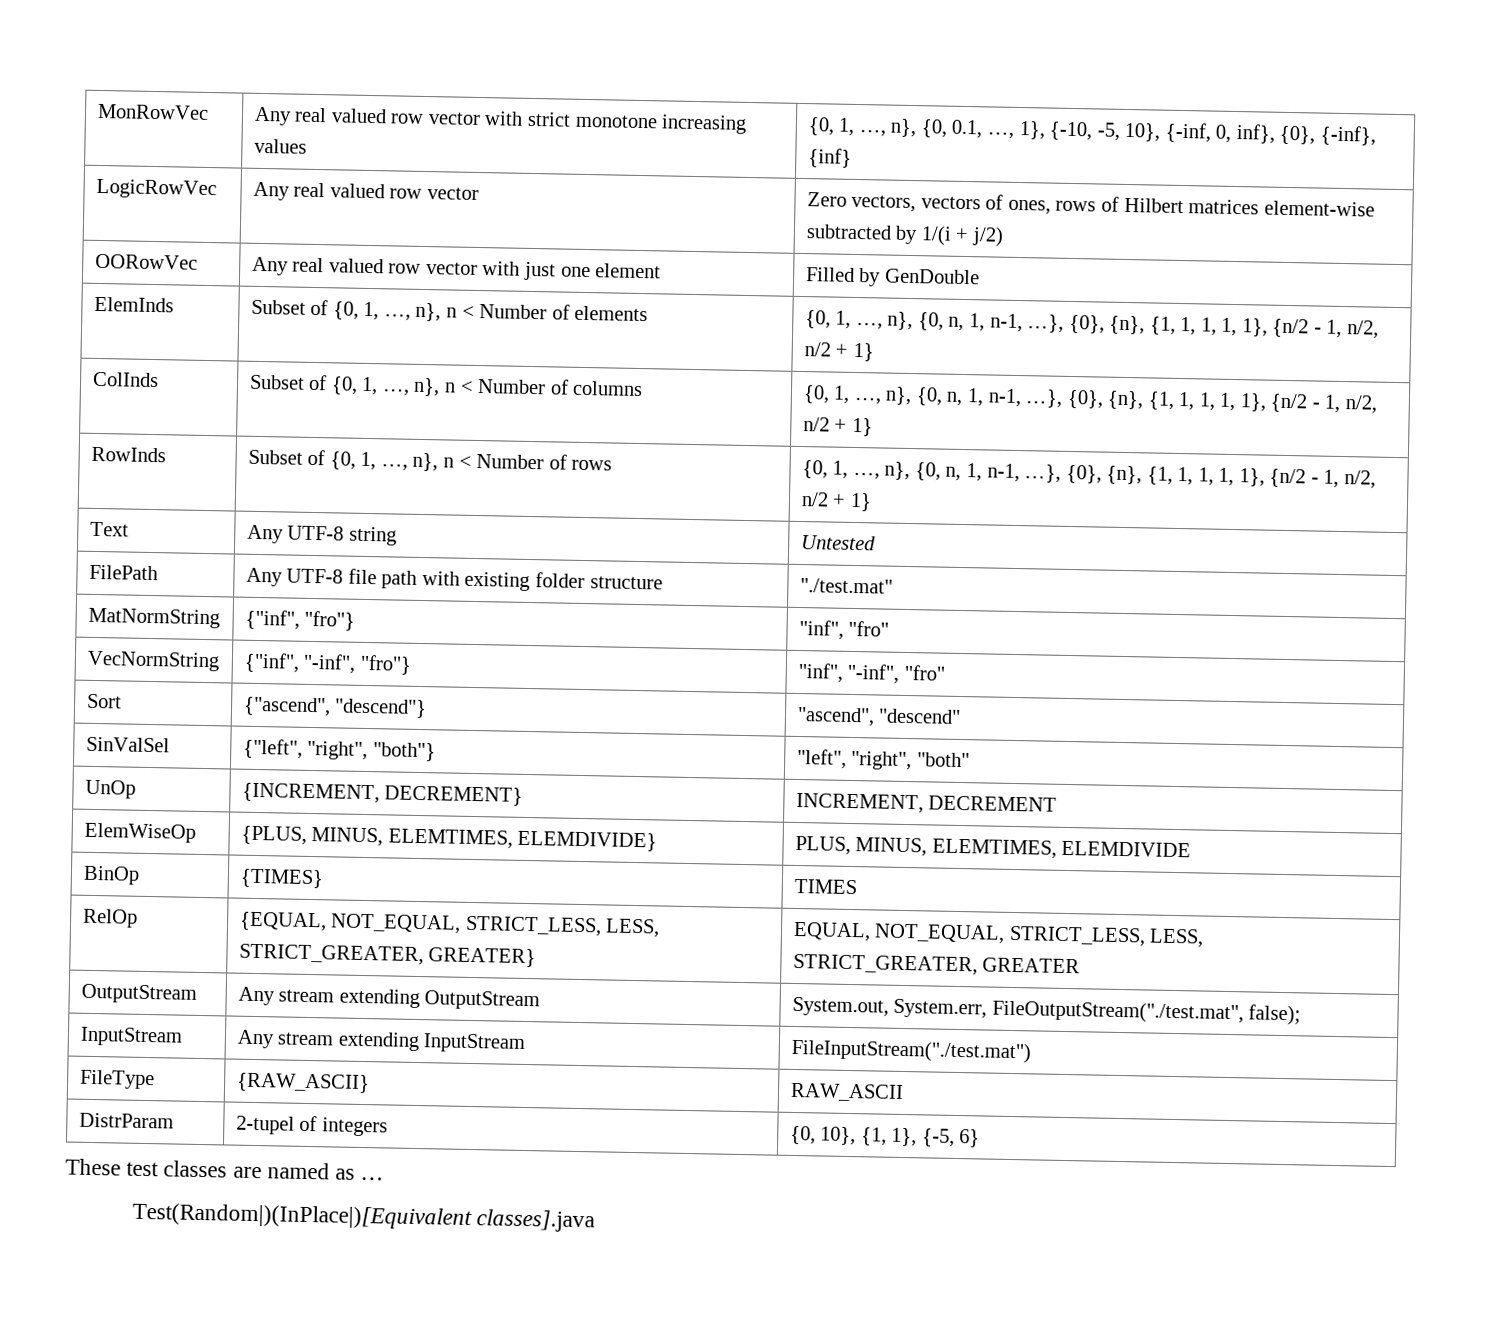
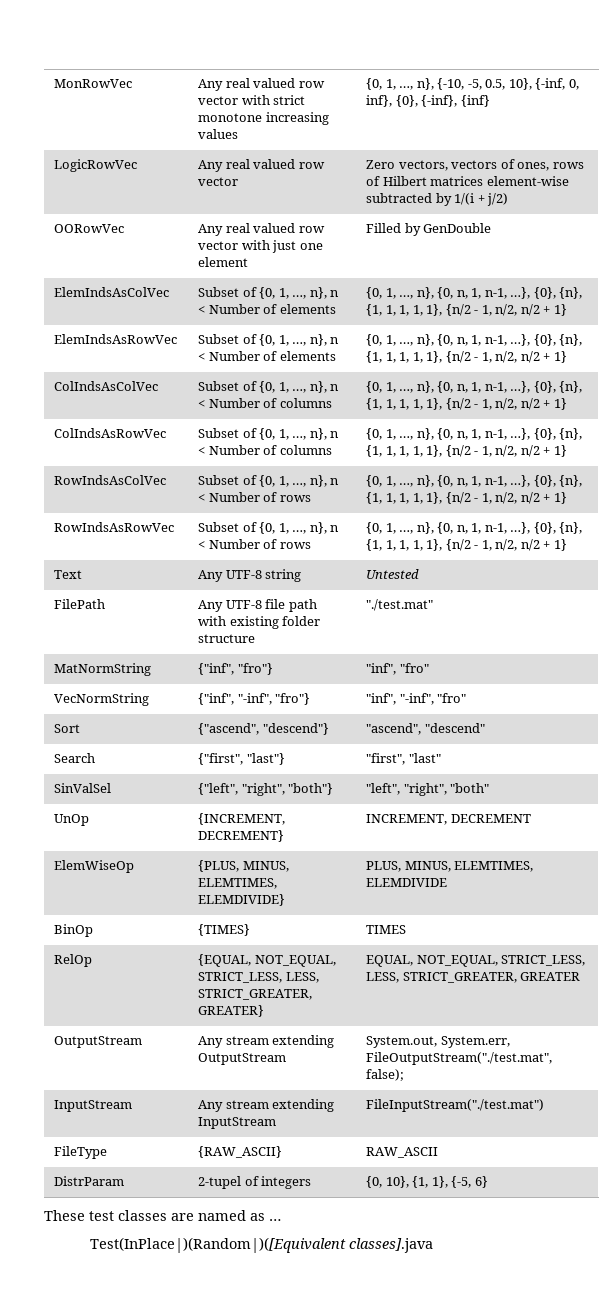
[920,119,1046,140] {0, 0.1, …, 1}, -> (434, 84) none
(1121, 131) none -> [485,79,506,90] 0.5,
[93,296,174,313] ElemInds -> [54,287,170,297] ElemIndsAsColVec
[91,371,159,388] ColInds -> [54,334,178,344] [198,334,340,346] [198,351,336,361] [366,334,583,346] [366,351,567,363] [54,381,159,391] ElemIndsAsRowVec | Subset of {0, 1, …, n}, n < Number of elements | {0, 1, …, n}, {0, n, 1, n-1, …}, {0}, {n}, {1, 1, 1, 1, 1}, {n/2 - 1, n/2, n/2 + 1} // ColIndsAsColVec
[90,446,166,463] RowInds -> [54,428,167,438] [198,428,340,440] [198,445,332,455] [366,428,583,440] [366,445,567,457] [54,475,167,485] [198,475,340,487] [198,492,311,502] [366,475,583,487] [366,492,567,504] [54,522,175,532] ColIndsAsRowVec | Subset of {0, 1, …, n}, n < Number of columns | {0, 1, …, n}, {0, n, 1, n-1, …}, {0}, {n}, {1, 1, 1, 1, 1}, {n/2 - 1, n/2, n/2 + 1} // RowIndsAsColVec | Subset of {0, 1, …, n}, n < Number of rows | {0, 1, …, n}, {0, n, 1, n-1, …}, {0}, {n}, {1, 1, 1, 1, 1}, {n/2 - 1, n/2, n/2 + 1} // RowIndsAsRowVec
(962, 716) none -> [54,753,96,763] [198,753,285,765] [366,753,441,765] // Search | {"first", "last"} | "first", "last"
[131,1202,472,1231] Test(Random|)(InPlace|)[Equivalent -> [90,1237,347,1253] Test(InPlace|)(Random|)([Equivalent

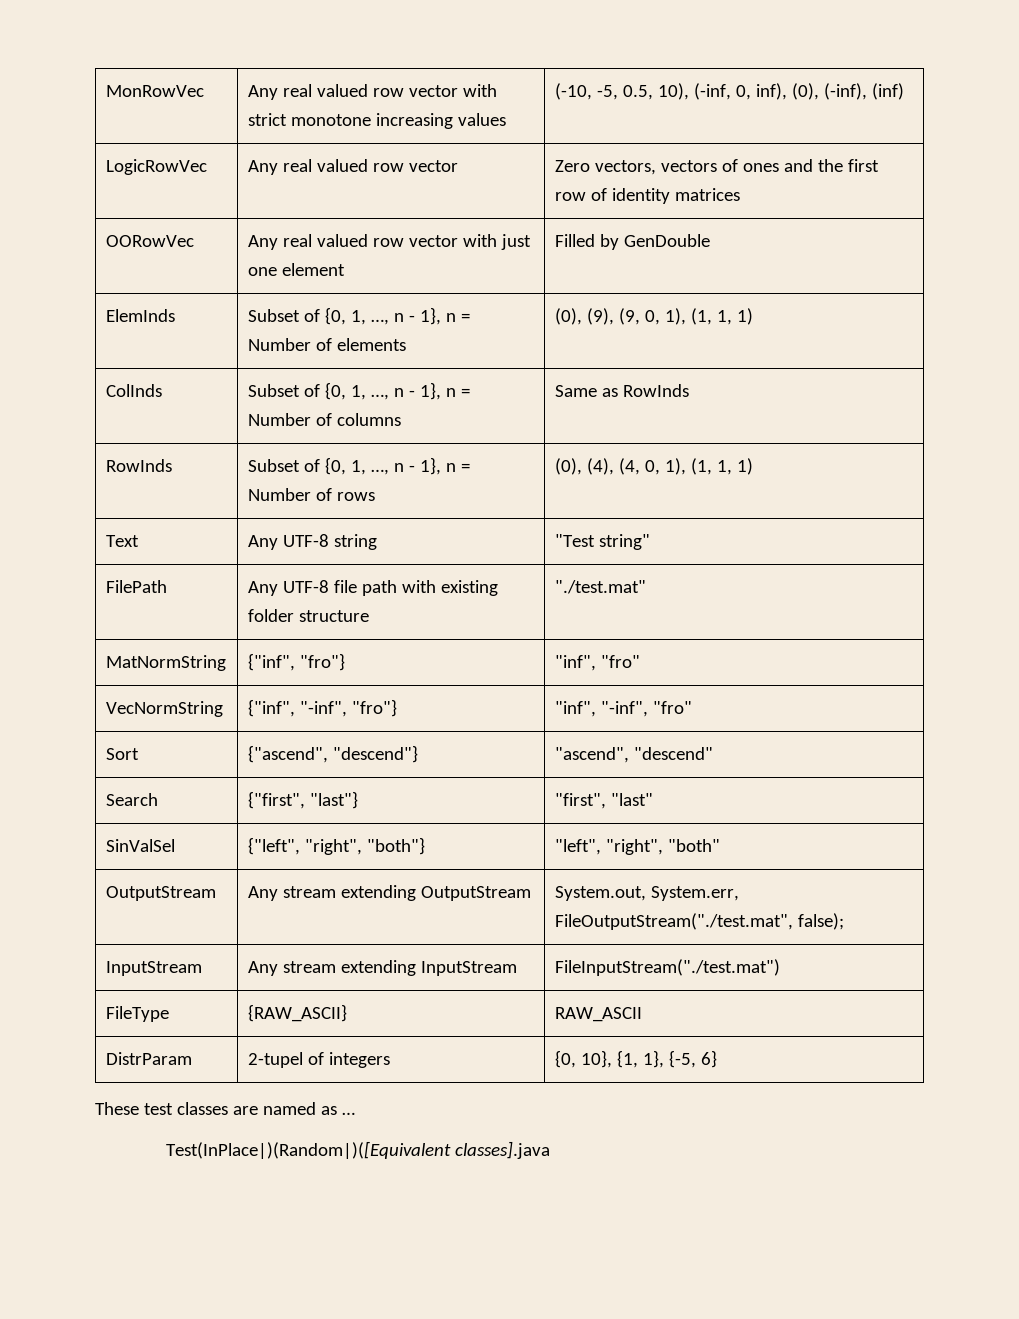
[366,78,579,90] [366,95,490,107] {0, 1, …, n}, {-10, -5, 0.5, 10}, {-inf, 0, inf}, {0}, {-inf}, {inf} -> [554,83,904,100] (-10, -5, 0.5, 10), (-inf, 0, inf), (0), (-inf), (inf)
[517,162,584,171] [366,176,569,186] [366,193,509,206] ones, rows of Hilbert matrices element-wise subtracted by 1/(i + j/2) -> [742,159,879,172] [554,188,740,204] ones and the first row of identity matrices
[54,287,170,297] [198,287,340,299] [198,304,336,314] [366,287,583,299] [366,304,567,316] [54,334,178,344] [198,334,340,346] [198,351,336,361] [366,334,583,346] [366,351,567,363] [54,381,159,391] [198,381,340,393] [198,398,332,408] [366,381,583,393] [366,398,567,410] [54,428,167,438] [198,428,340,440] [198,445,332,455] [366,428,583,440] [366,445,567,457] [54,475,167,485] [198,475,340,487] [198,492,311,502] [366,475,583,487] [366,492,567,504] [54,522,175,532] [198,522,340,534] [198,539,311,549] [366,522,583,534] [366,539,567,551] ElemIndsAsColVec | Subset of {0, 1, …, n}, n < Number of elements | {0, 1, …, n}, {0, n, 1, n-1, …}, {0}, {n}, {1, 1, 1, 1, 1}, {n/2 - 1, n/2, n/2 + 1} // ElemIndsAsRowVec | Subset of {0, 1, …, n}, n < Number of elements | {0, 1, …, n}, {0, n, 1, n-1, …}, {0}, {n}, {1, 1, 1, 1, 1}, {n/2 - 1, n/2, n/2 + 1} // ColIndsAsColVec | Subset of {0, 1, …, n}, n < Number of columns | {0, 1, …, n}, {0, n, 1, n-1, …}, {0}, {n}, {1, 1, 1, 1, 1}, {n/2 - 1, n/2, n/2 + 1} // ColIndsAsRowVec | Subset of {0, 1, …, n}, n < Number of columns | {0, 1, …, n}, {0, n, 1, n-1, …}, {0}, {n}, {1, 1, 1, 1, 1}, {n/2 - 1, n/2, n/2 + 1} // RowIndsAsColVec | Subset of {0, 1, …, n}, n < Number of rows | {0, 1, …, n}, {0, n, 1, n-1, …}, {0}, {n}, {1, 1, 1, 1, 1}, {n/2 - 1, n/2, n/2 + 1} // RowIndsAsRowVec | Subset of {0, 1, …, n}, n < Number of rows | {0, 1, …, n}, {0, n, 1, n-1, …}, {0}, {n}, {1, 1, 1, 1, 1}, {n/2 - 1, n/2, n/2 + 1} -> [105,309,175,322] [247,307,470,325] [247,338,406,351] [554,308,753,325] [105,384,162,397] [247,382,470,400] [247,413,401,426] [554,384,689,397] [105,459,172,472] [247,457,470,475] [247,488,375,501] [554,458,753,475] ElemInds | Subset of {0, 1, …, n - 1}, n = Number of elements | (0), (9), (9, 0, 1), (1, 1, 1) // ColInds | Subset of {0, 1, …, n - 1}, n = Number of columns | Same as RowInds // RowInds | Subset of {0, 1, …, n - 1}, n = Number of rows | (0), (4), (4, 0, 1), (1, 1, 1)
[366,569,420,579] Untested -> [554,534,650,550] "Test string"
[54,814,90,826] [198,813,286,825] [198,830,285,842] [366,814,531,825] [54,860,135,873] [198,860,289,872] [198,878,278,889] [198,894,286,906] [366,861,534,872] [366,878,448,887] [54,924,94,937] [198,924,251,936] [366,925,407,934] [54,954,93,967] [198,954,336,967] [198,972,319,983] [198,989,313,1000] [198,1005,265,1017] [366,955,586,967] [366,972,581,983] // UnOp | {INCREMENT, DECREMENT} | INCREMENT, DECREMENT // ElemWiseOp | {PLUS, MINUS, ELEMTIMES, ELEMDIVIDE} | PLUS, MINUS, ELEMTIMES, ELEMDIVIDE // BinOp | {TIMES} | TIMES // RelOp | {EQUAL, NOT_EQUAL, STRICT_LESS, LESS, STRICT_GREATER, GREATER} | EQUAL, NOT_EQUAL, STRICT_LESS, LESS, STRICT_GREATER, GREATER -> (720, 845) none

